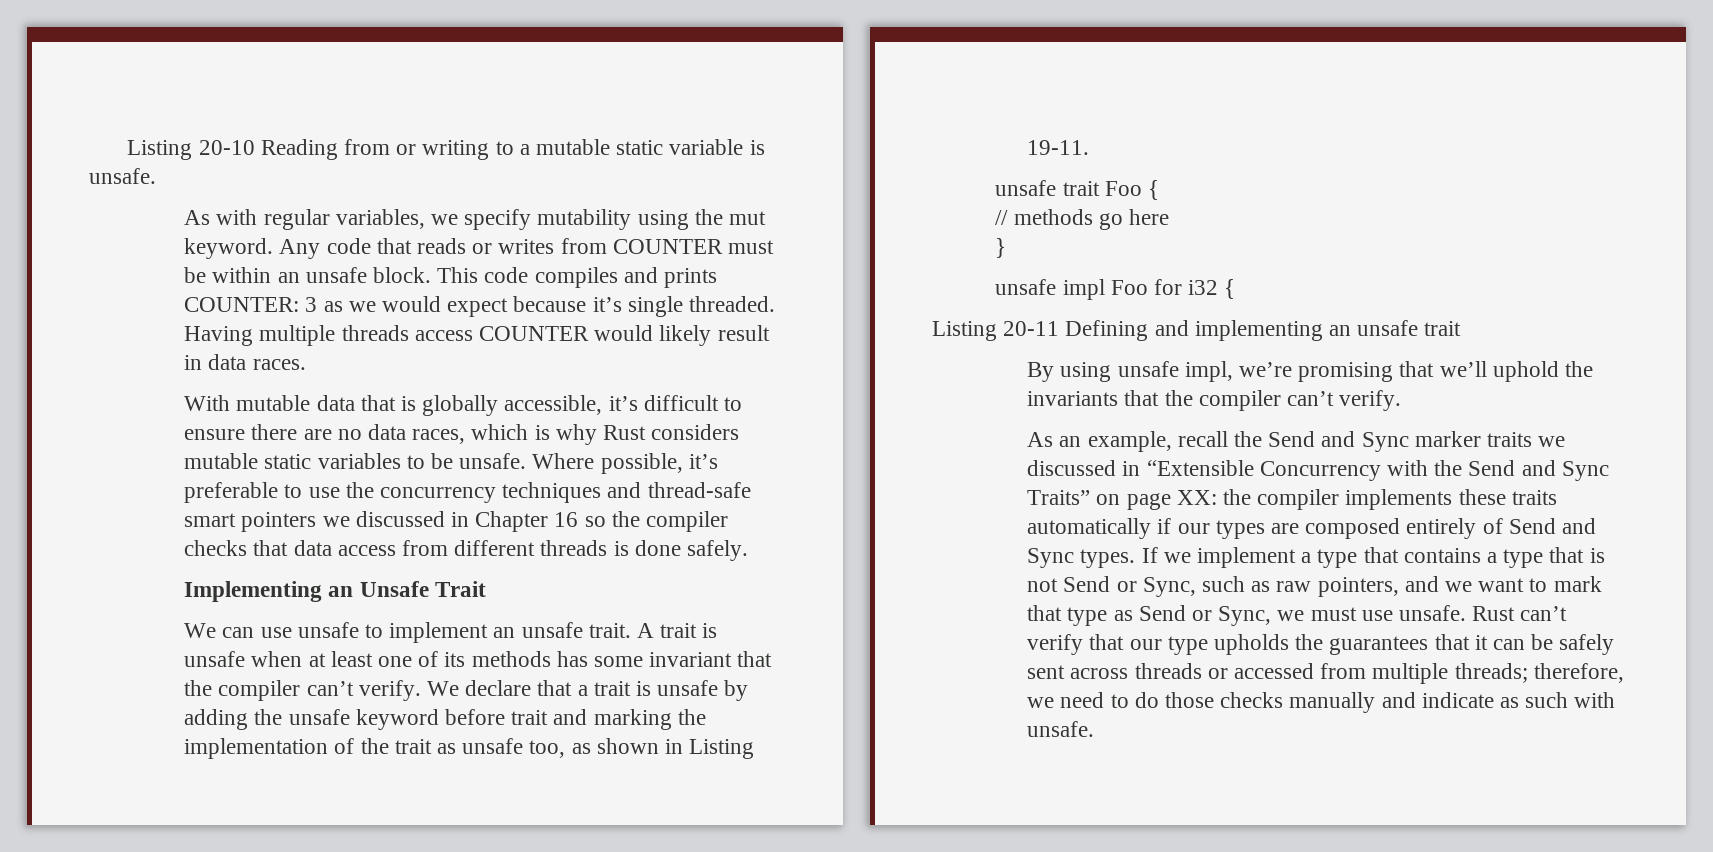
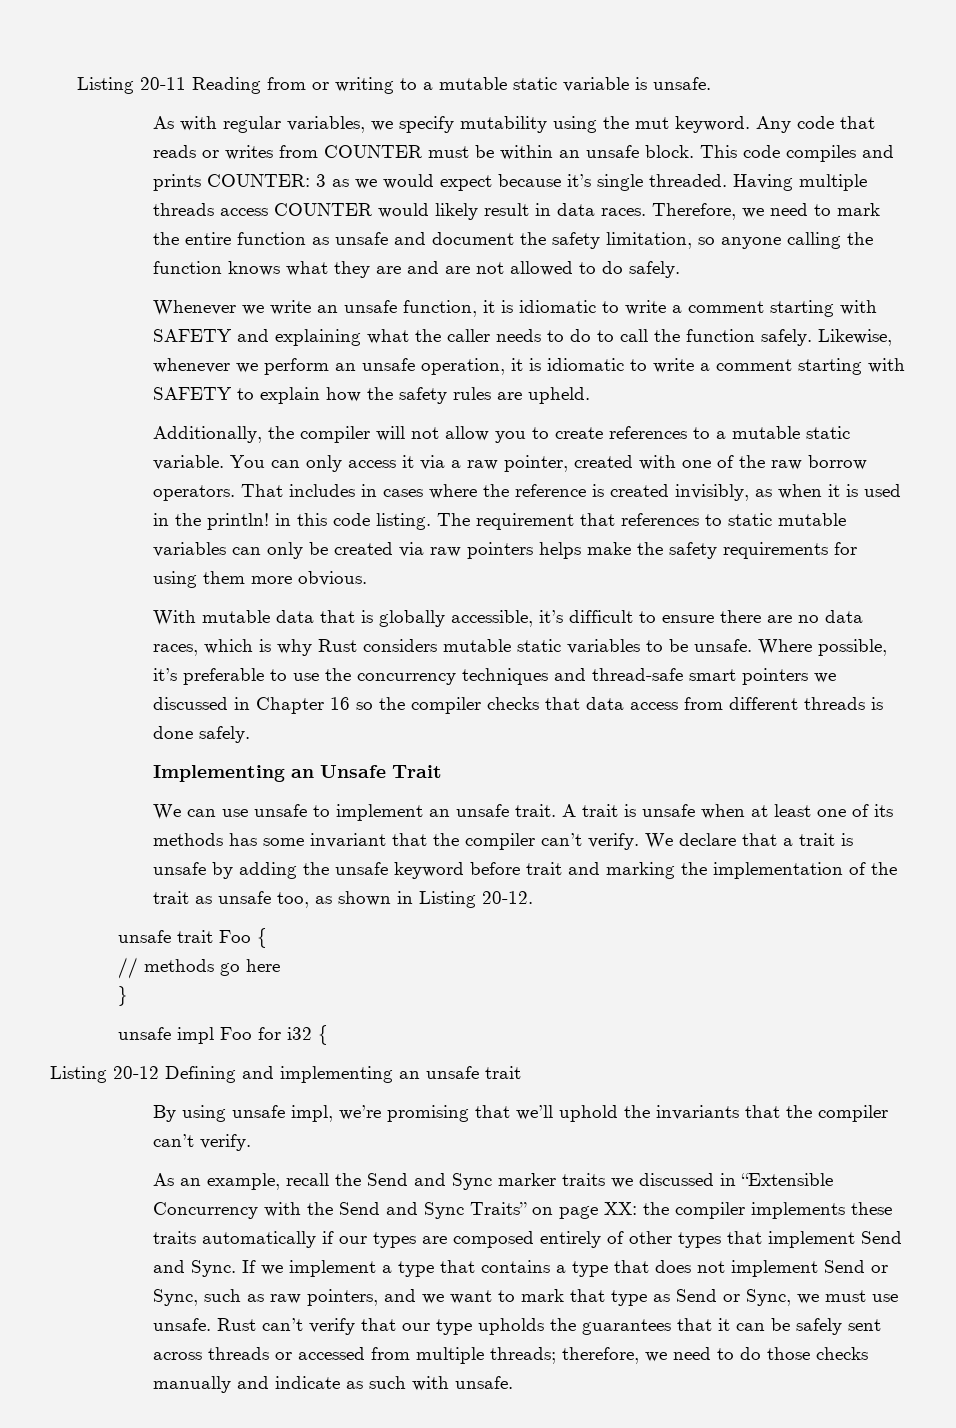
[127,140,255,160] Listing 20-10 -> [77,77,187,94] Listing 20-11
(306, 364) none -> [651,203,880,220] [152,232,873,249] [152,261,680,278] [152,300,877,317] [152,329,892,346] [152,358,905,375] [152,387,590,404] [152,426,850,443] [152,455,867,472] [152,484,901,501] [152,513,846,530] [152,542,857,559] [152,571,367,588] Therefore, we need to mark the entire function as unsafe and document the safety limitation, so anyone calling the function knows what they are and are not allowed to do safely. // Whenever we write an unsafe function, it is idiomatic to write a comment starting with SAFETY and explaining what the caller needs to do to call the function safely. Likewise, whenever we perform an unsafe operation, it is idiomatic to write a comment starting with SAFETY to explain how the safety rules are upheld. // Additionally, the compiler will not allow you to create references to a mutable static variable. You can only access it via a raw pointer, created with one of the raw borrow operators. That includes in cases where the reference is created invisibly, as when it is used in the println! in this code listing. The requirement that references to static mutable variables can only be created via raw pointers helps make the safety requirements for using them more obvious.
[1027,140,1090,155] 19-11. -> [481,891,533,904] 20-12.
[1003,321,1060,336] 20-11 -> [113,1066,159,1079] 20-12
[1508,518,1597,534] [1027,548,1136,568] Send and Sync types. -> [628,1231,902,1248] [152,1260,236,1277] other types that implement Send and Sync.
[1589,548,1605,563] [1027,578,1059,592] is not -> [654,1260,818,1277] does not implement

